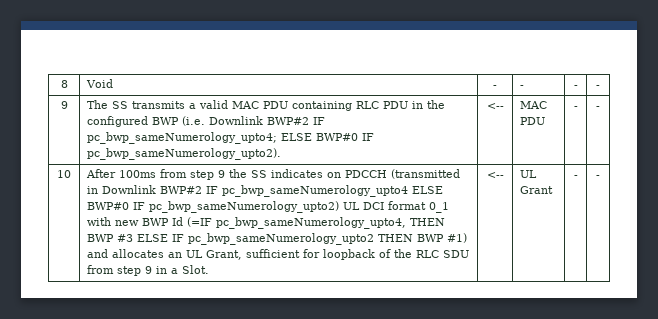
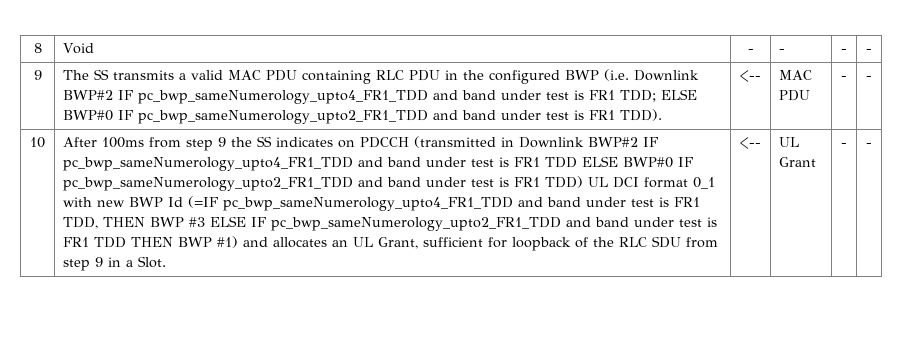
[87,132,375,144] [87,148,282,160] pc_bwp_sameNumerology_upto4; ELSE BWP#0 IF pc_bwp_sameNumerology_upto2). -> [138,89,698,104] [63,109,663,124] pc_bwp_sameNumerology_upto4_FR1_TDD and band under test is FR1 TDD; ELSE BWP#0 IF pc_bwp_sameNumerology_upto2_FR1_TDD and band under test is FR1 TDD).
[222,185,444,197] [87,201,340,213] pc_bwp_sameNumerology_upto4 ELSE BWP#0 IF pc_bwp_sameNumerology_upto2) -> [63,156,694,171] [63,176,584,191] pc_bwp_sameNumerology_upto4_FR1_TDD and band under test is FR1 TDD ELSE BWP#0 IF pc_bwp_sameNumerology_upto2_FR1_TDD and band under test is FR1 TDD)
[216,217,407,229] pc_bwp_sameNumerology_upto4, -> [223,197,701,211] [63,217,99,229] pc_bwp_sameNumerology_upto4_FR1_TDD and band under test is FR1 TDD,
[188,233,375,245] pc_bwp_sameNumerology_upto2 -> [271,217,718,231] [63,237,127,248] pc_bwp_sameNumerology_upto2_FR1_TDD and band under test is FR1 TDD

